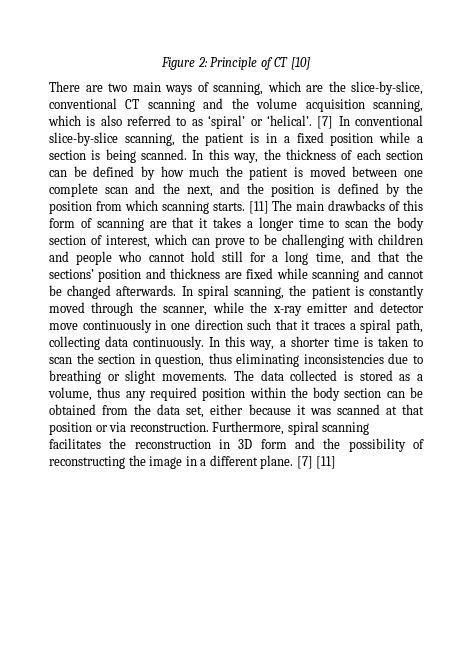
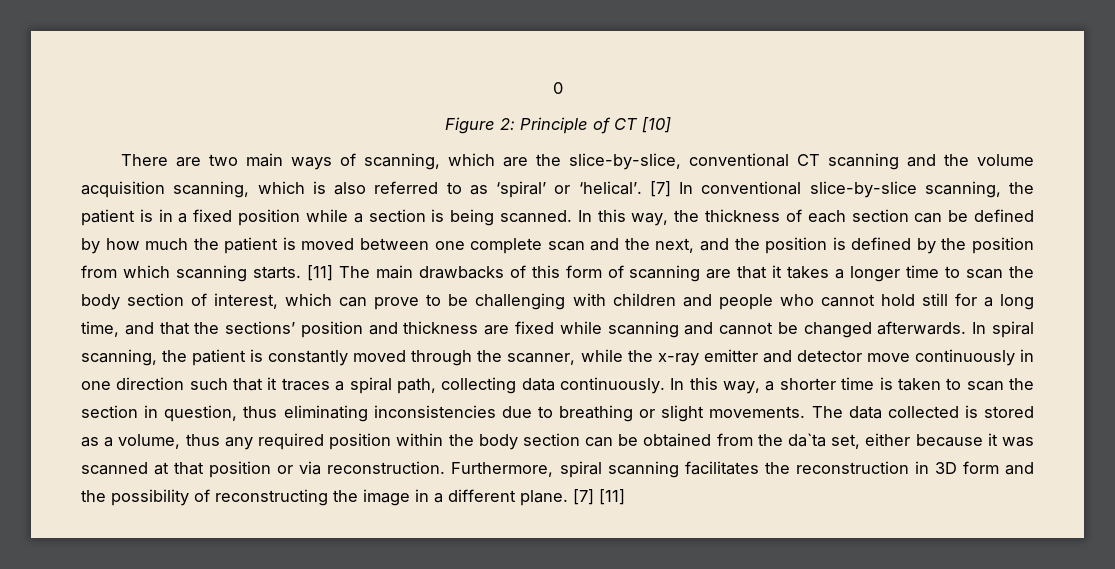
(161, 63) none -> [552,82,563,94] 0 //
[157,404,181,415] data -> [788,433,827,447] da`ta

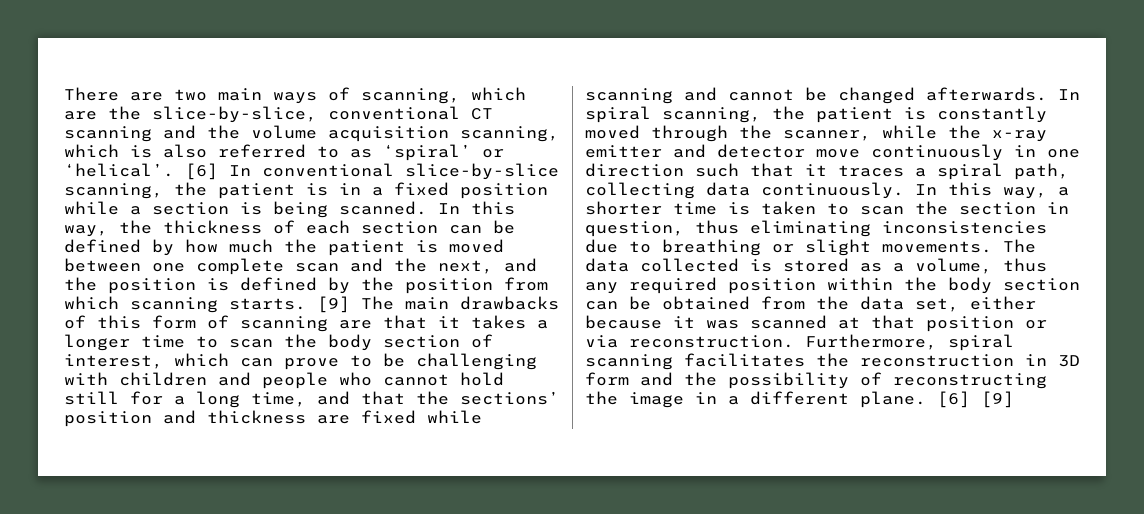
[552,82,563,94] [444,117,671,134] 0 // Figure 2: Principle of CT [10] // -> (64, 94) none
[649,181,671,197] [7] -> [185,163,218,180] [6]
[306,265,333,281] [11] -> [317,296,350,313] [9]
[788,433,827,447] da`ta -> [860,296,904,310] data
[573,489,625,505] [7] [11] -> [937,391,1014,408] [6] [9]

